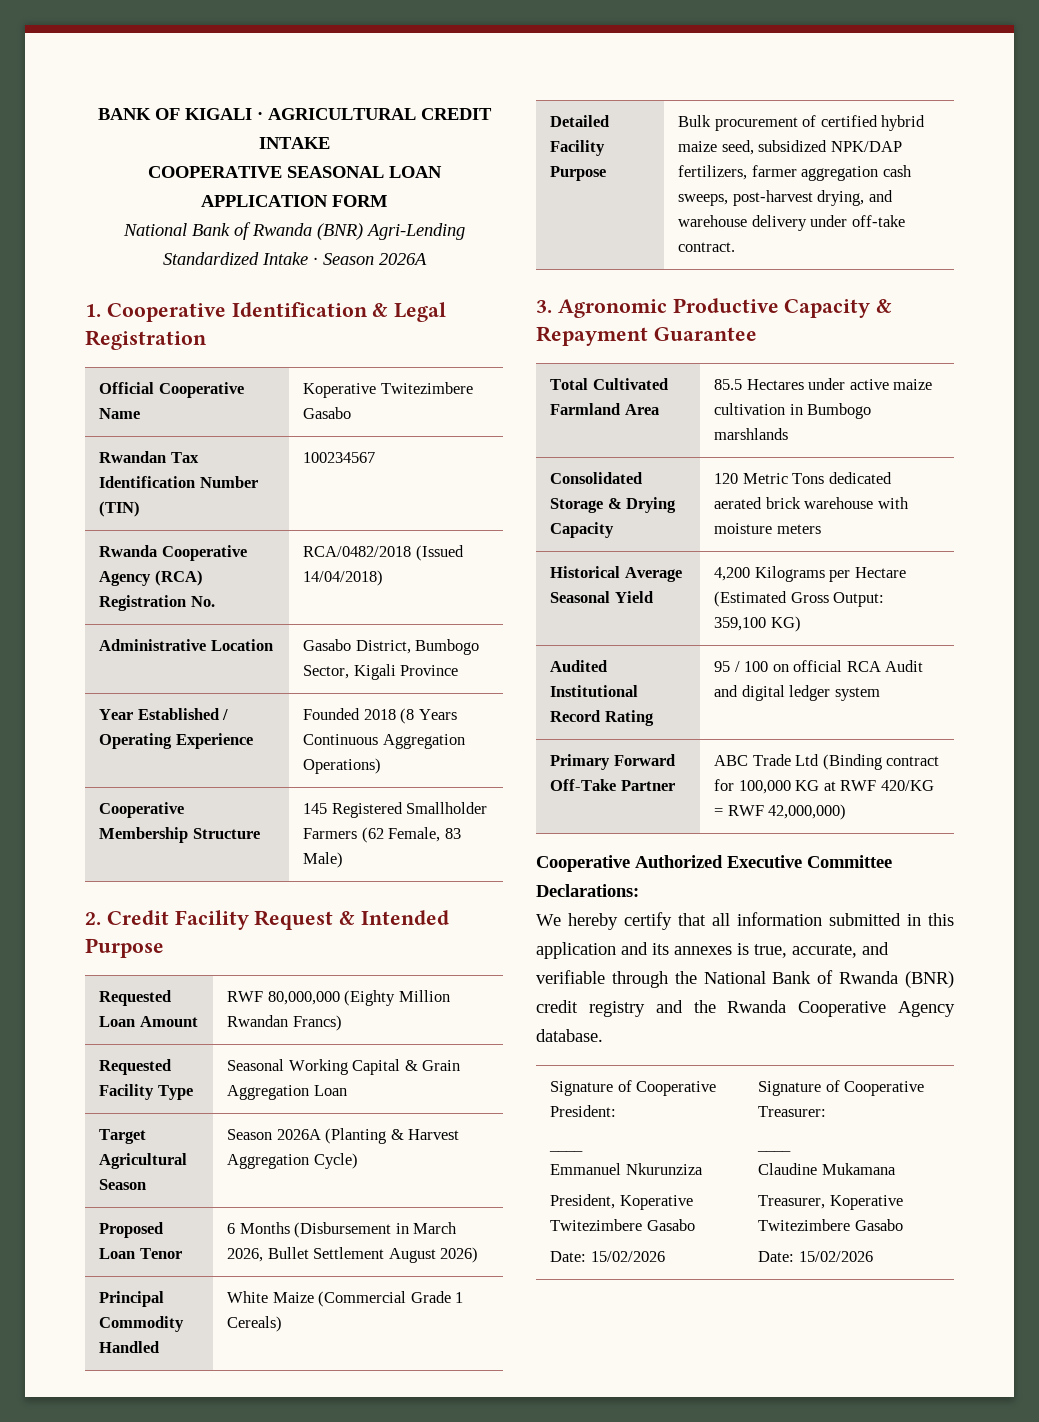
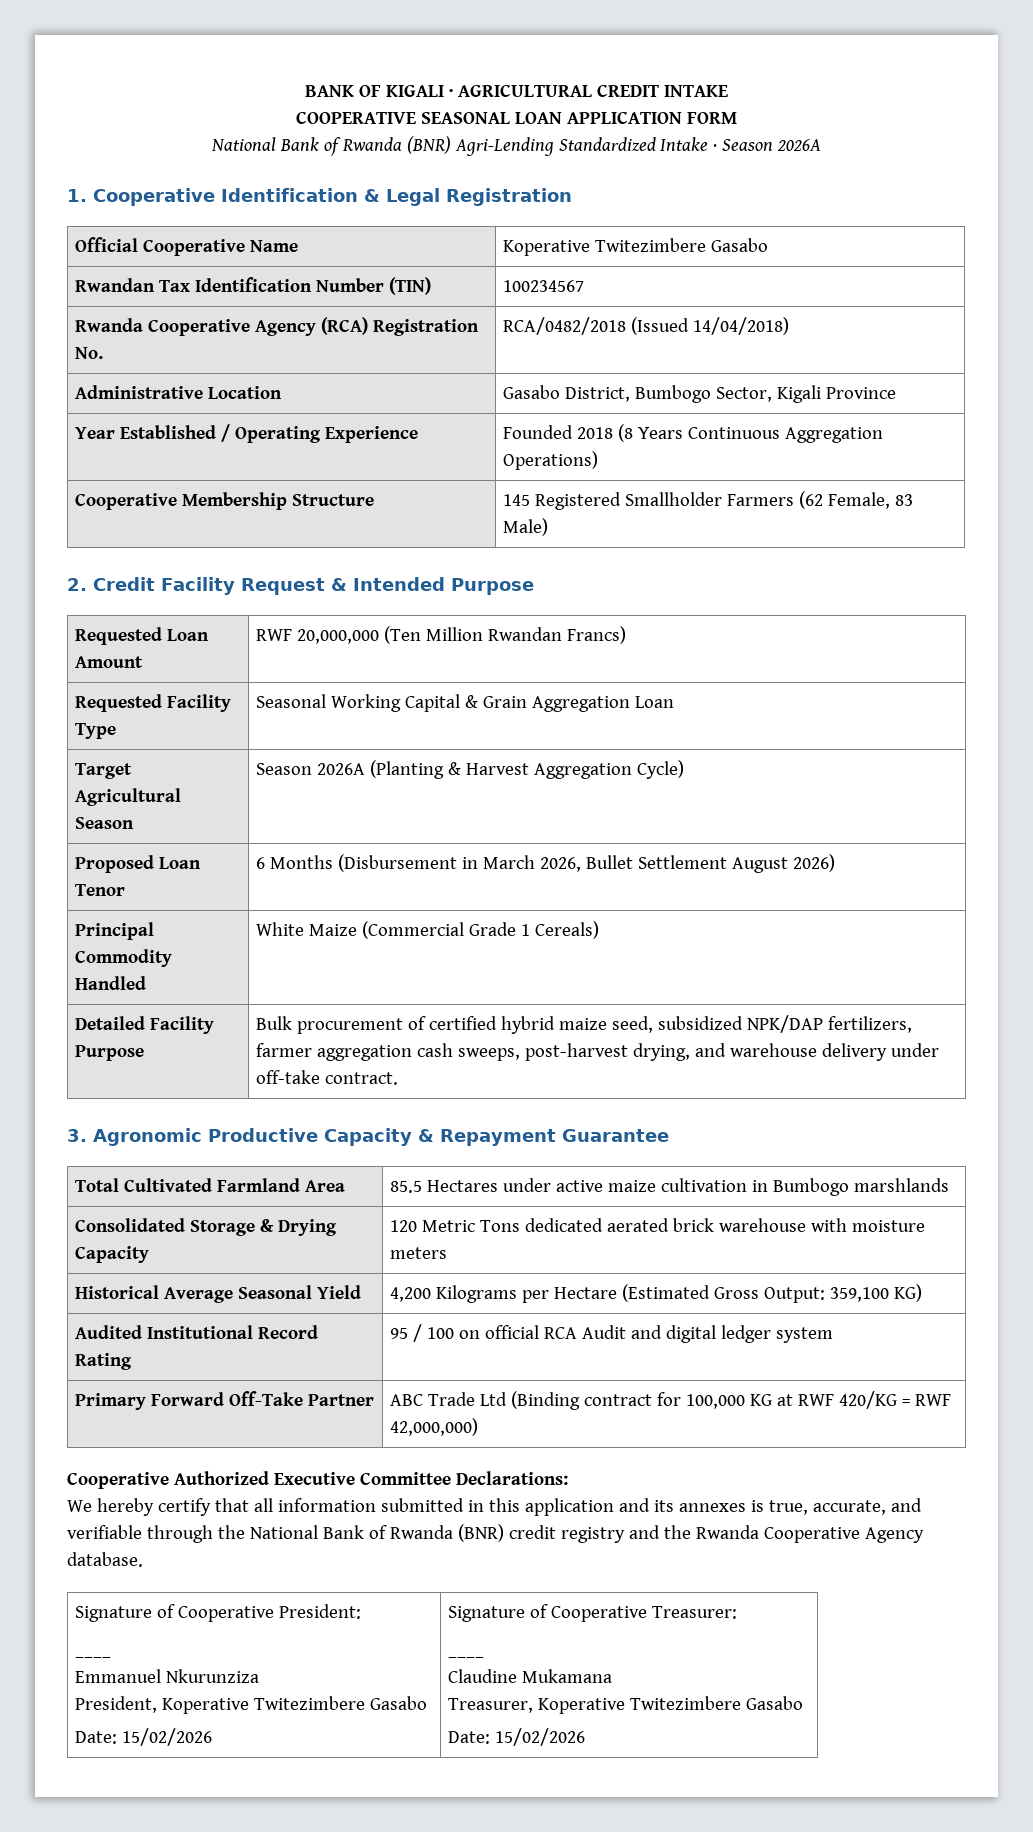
[267,990,396,1006] 80,000,000 (Eighty -> [297,626,422,644] 20,000,000 (Ten

